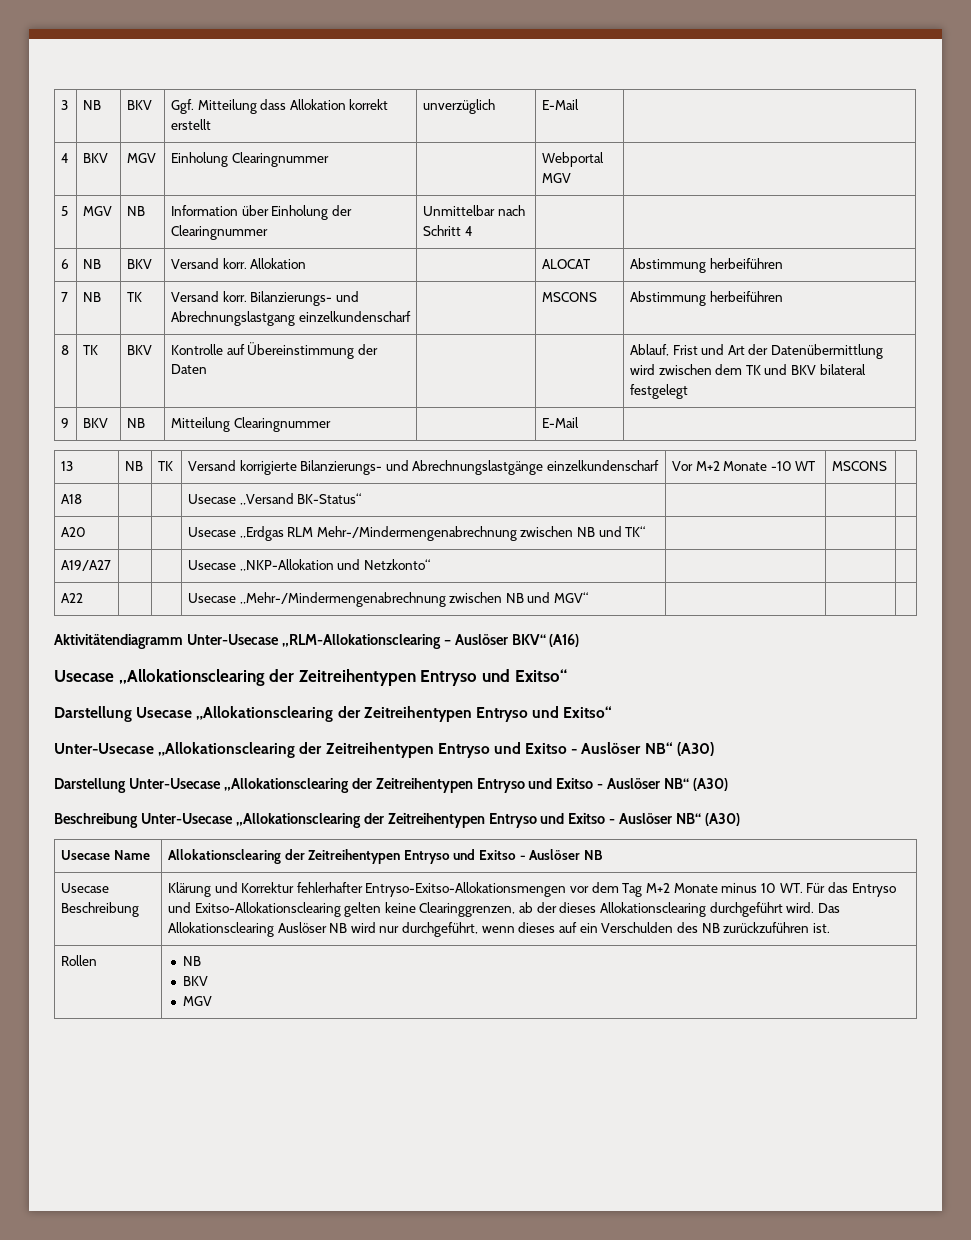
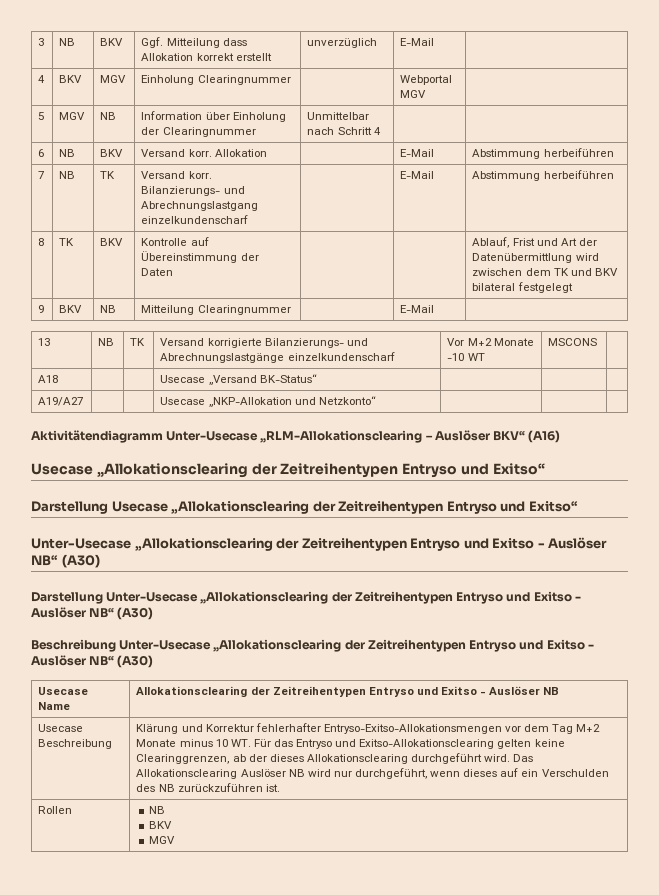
[541,259,590,269] ALOCAT -> [400,149,435,157] E-Mail
[541,292,597,302] MSCONS -> [400,171,435,179] E-Mail
[60,527,86,537] [187,526,646,541] // A20 | | | Usecase „Erdgas RLM Mehr-/Mindermengenabrechnung zwischen NB und TK“ | | | -> (317, 378) none
[60,593,83,603] [187,592,589,607] // A22 | | | Usecase „Mehr-/Mindermengenabrechnung zwischen NB und MGV“ | | | -> (376, 400) none

